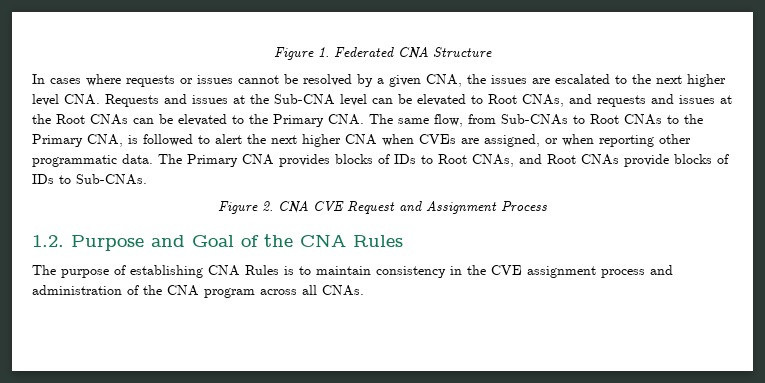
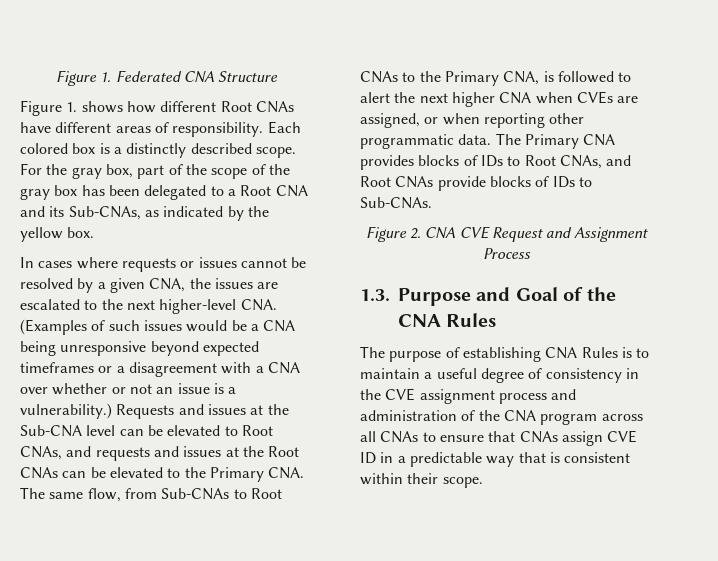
(492, 52) none -> [20,100,294,116] [20,121,301,137] [20,143,296,158] [20,163,290,179] [20,185,308,200] [20,206,269,221] [20,227,95,242] // Figure 1. shows how different Root CNAs have different areas of responsibility. Each colored box is a distinctly described scope. For the gray box, part of the scope of the gray box has been delegated to a Root CNA and its Sub-CNAs, as indicated by the yellow box.
[687,74,726,87] [32,94,100,106] higher level CNA. -> [159,299,277,314] [20,319,296,335] [20,341,259,356] [20,362,300,377] [20,383,237,395] [20,403,112,419] higher-level CNA. (Examples of such issues would be a CNA being unresponsive beyond expected timeframes or a disagreement with a CNA over whether or not an issue is a vulnerability.)
[32,235,64,247] 1.2. -> [360,289,390,301] 1.3.
(371, 270) none -> [424,368,543,383] a useful degree of
[322,285,364,296] CNAs. -> [380,430,638,446] [360,452,631,467] [360,473,483,488] CNAs to ensure that CNAs assign CVE ID in a predictable way that is consistent within their scope.

